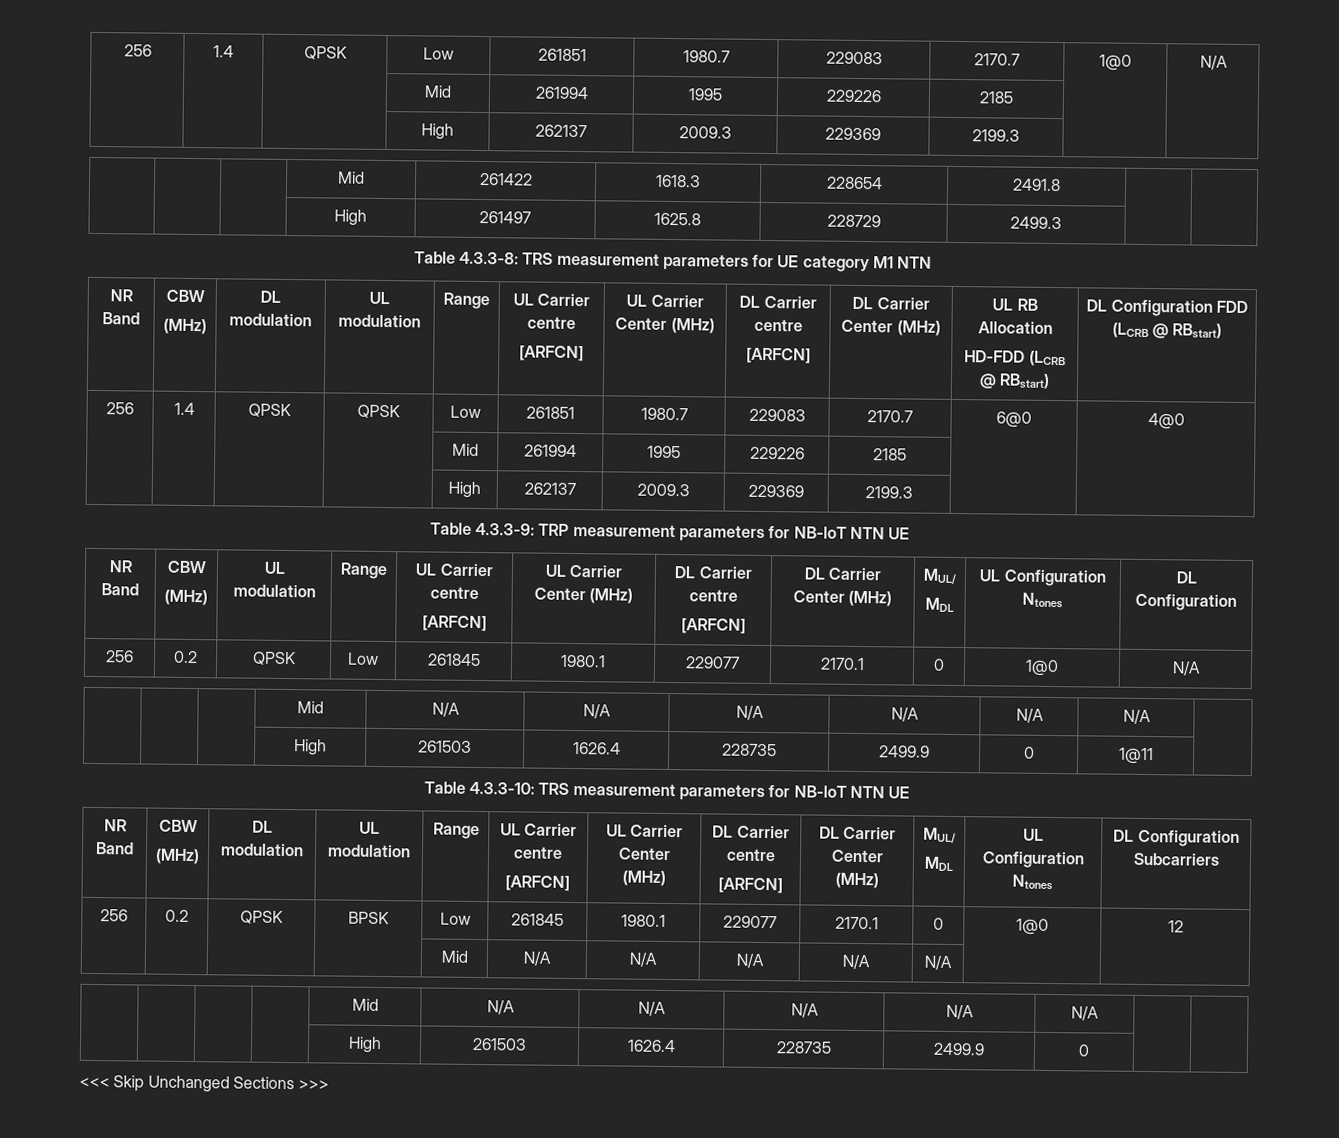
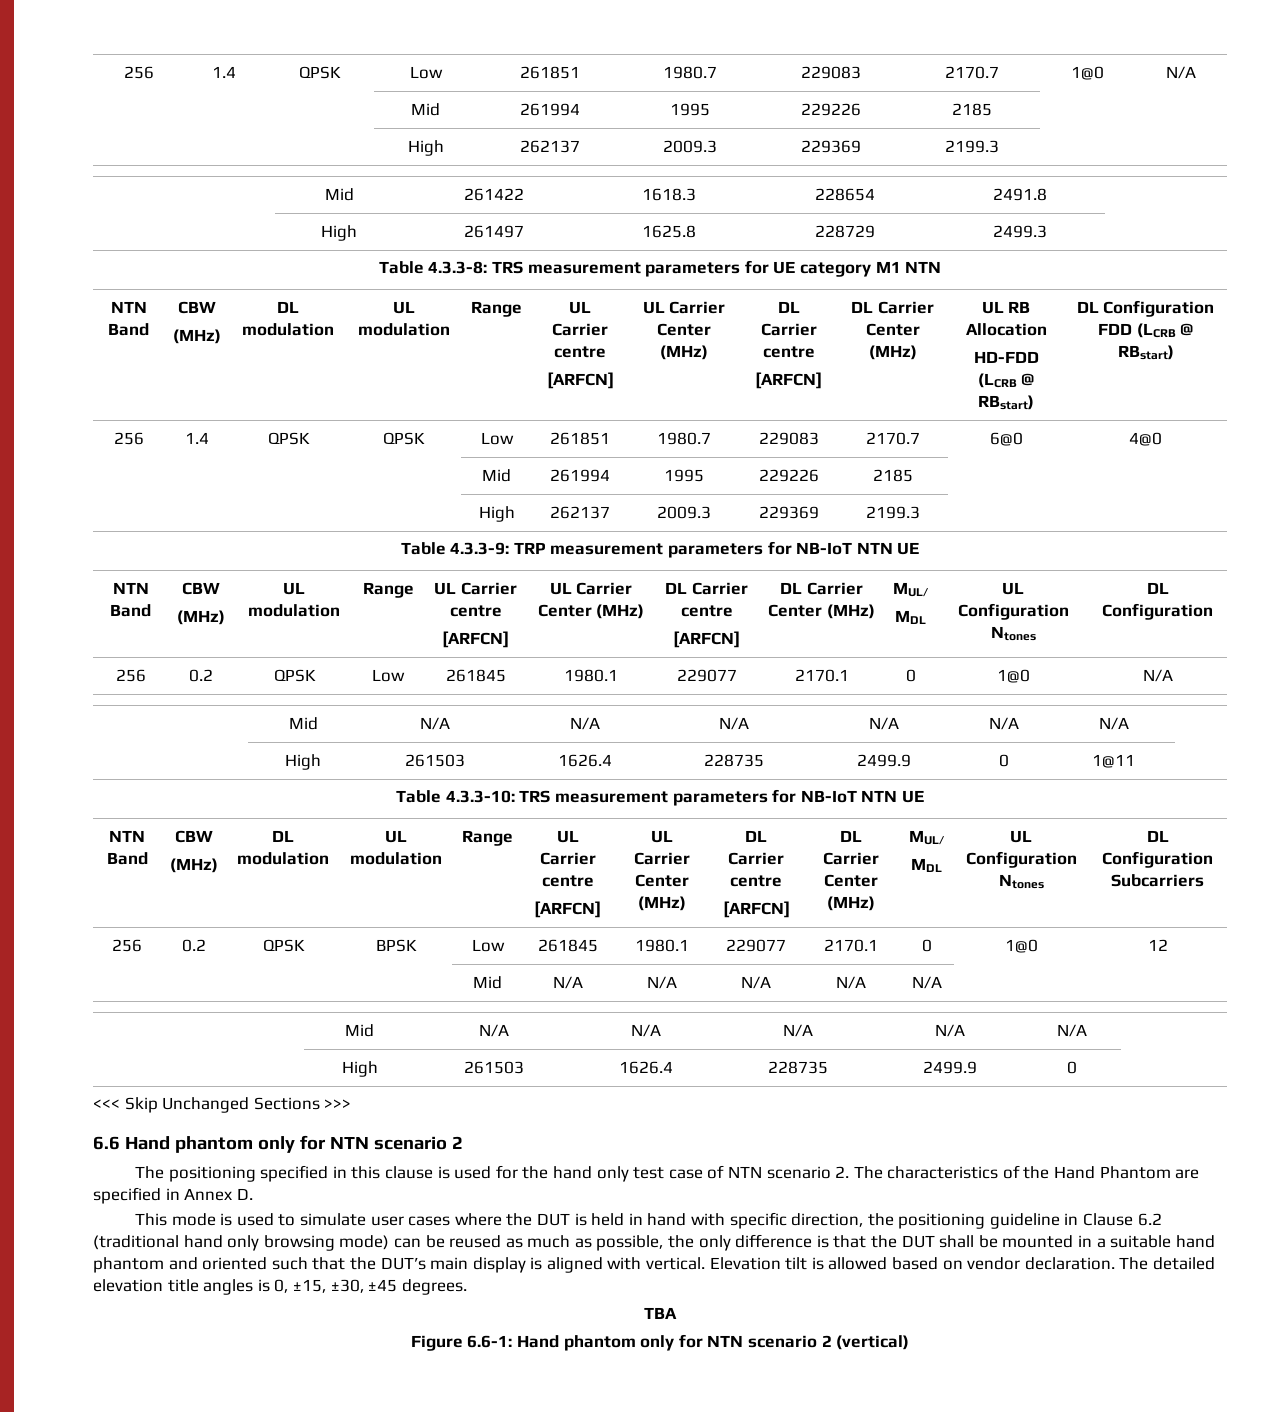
[109,289,133,302] NR -> [110,301,147,313] NTN
[108,560,133,573] NR -> [112,582,149,594] NTN
[103,819,127,832] NR -> [109,830,145,842] NTN
(330, 1085) none -> [93,1135,463,1153] [135,1165,1200,1182] [93,1187,253,1204] [135,1212,1162,1229] [93,1234,1215,1251] [93,1257,1215,1273] [93,1279,467,1295] [644,1307,677,1319] [410,1334,910,1351] // 6.6 Hand phantom only for NTN scenario 2 // The positioning specified in this clause is used for the hand only test case of NTN scenario 2. The characteristics of the Hand Phantom are specified in Annex D. // This mode is used to simulate user cases where the DUT is held in hand with specific direction, the positioning guideline in Clause 6.2 (traditional hand only browsing mode) can be reused as much as possible, the only difference is that the DUT shall be mounted in a suitable hand phantom and oriented such that the DUT’s main display is aligned with vertical. Elevation tilt is allowed based on vendor declaration. The detailed elevation title angles is 0, ±15, ±30, ±45 degrees. // TBA // Figure 6.6-1: Hand phantom only for NTN scenario 2 (vertical)

